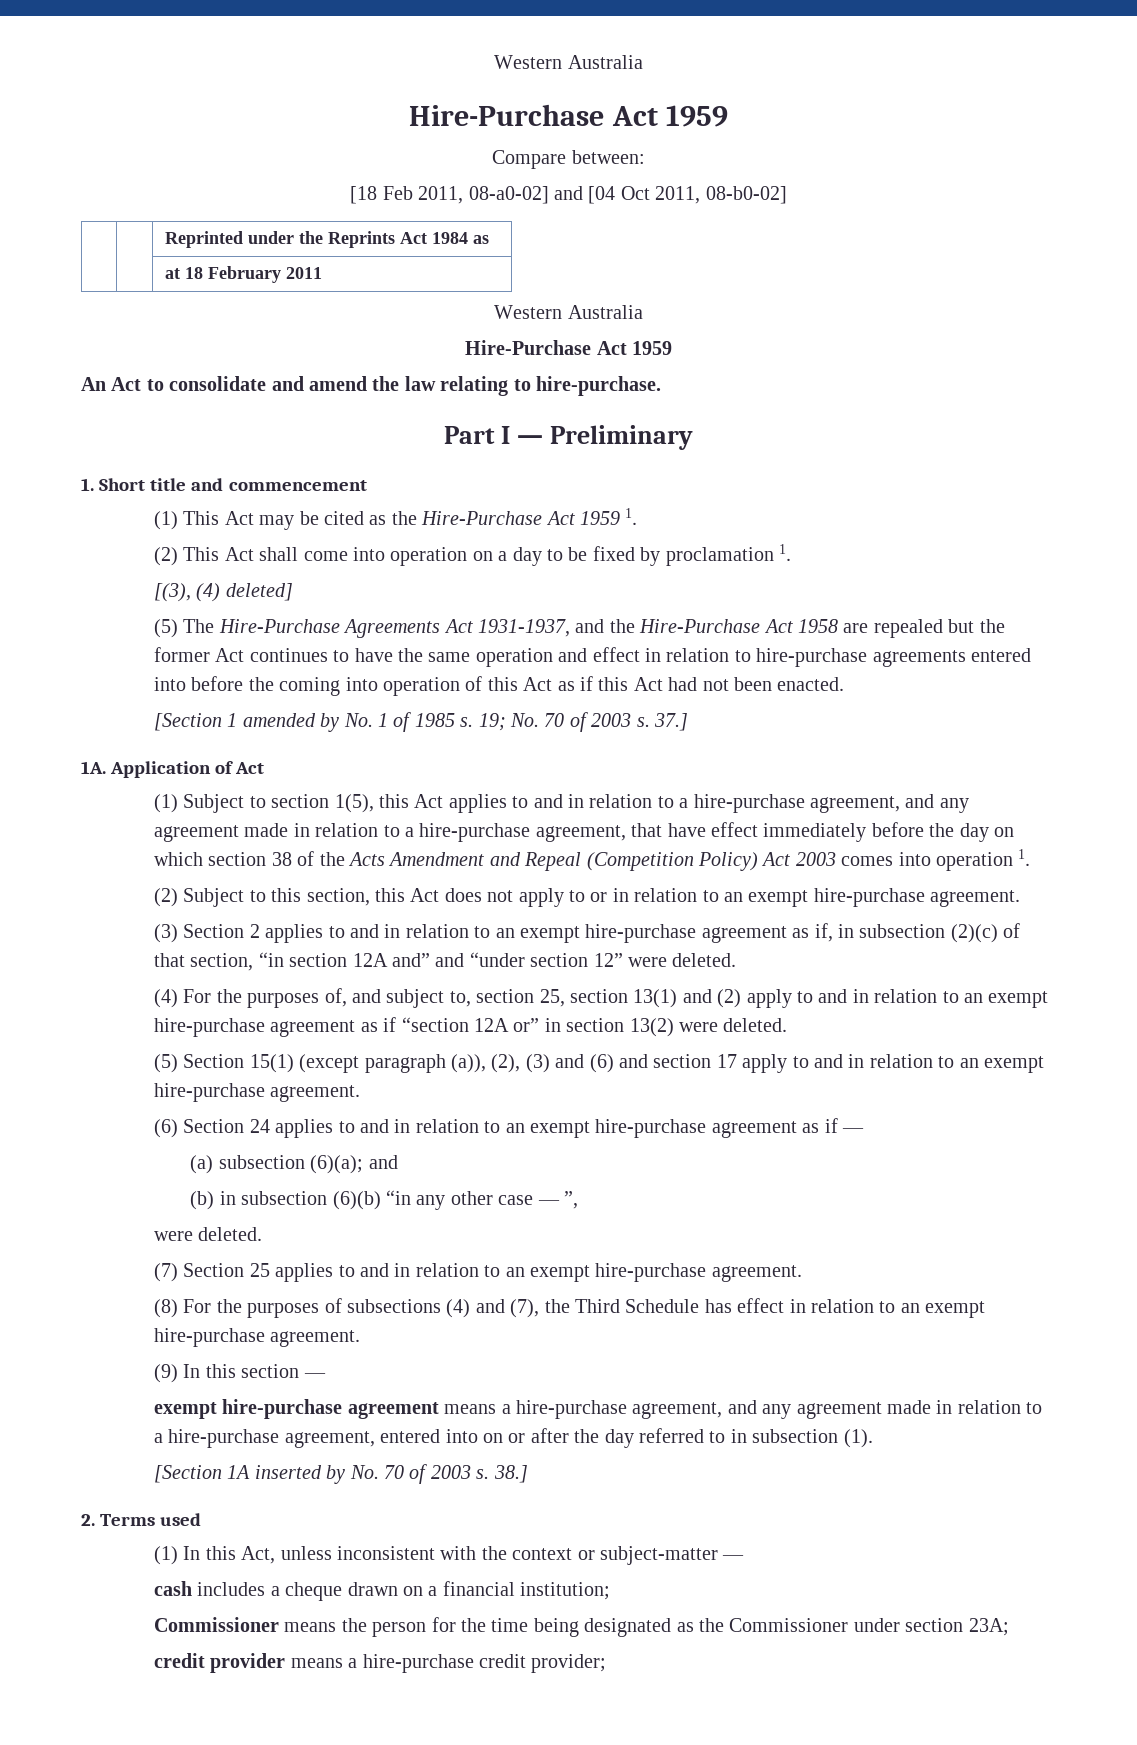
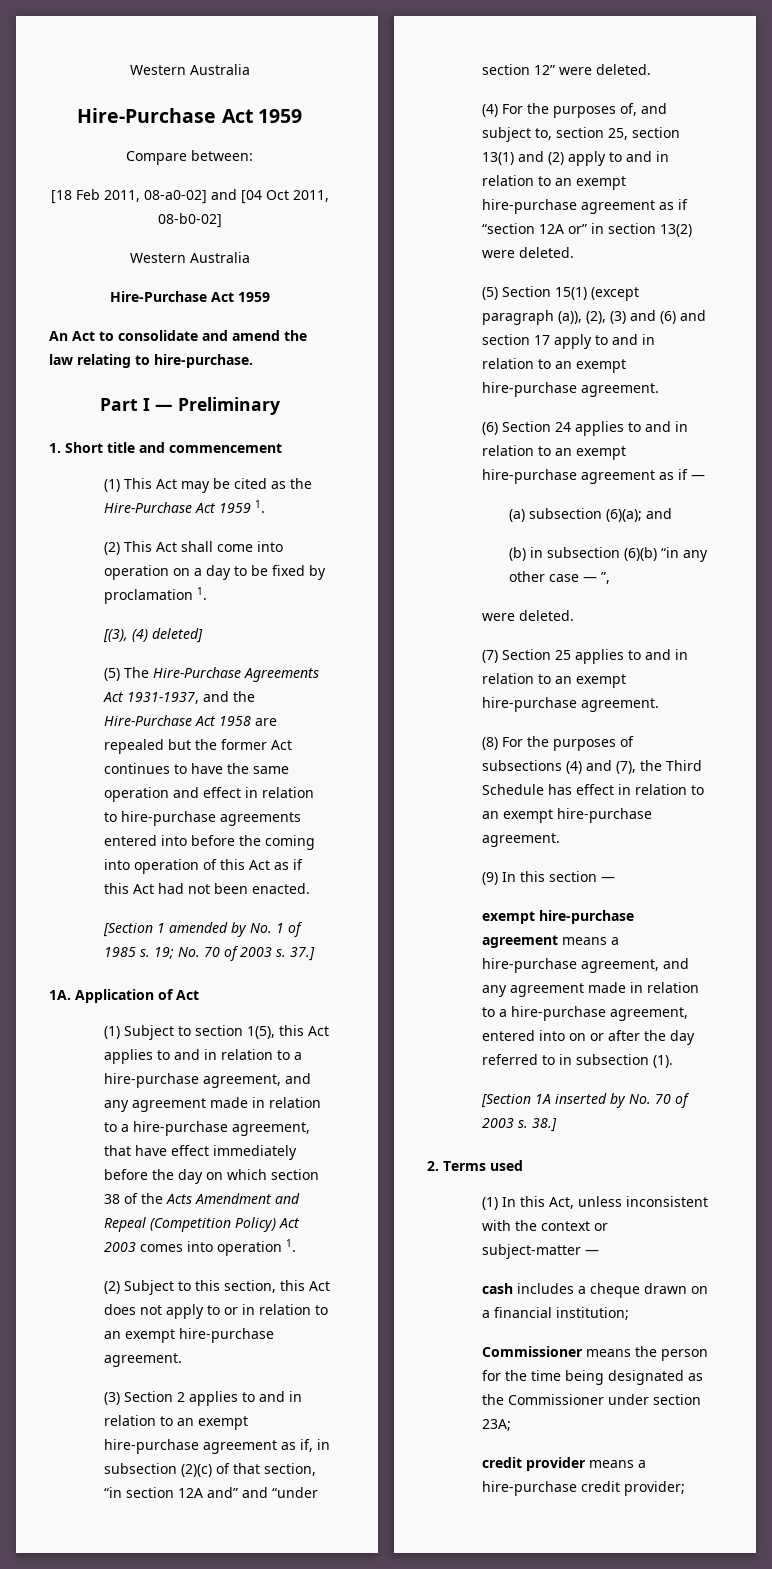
[164,231,489,248] [164,266,322,283] // | | Reprinted under the Reprints Act 1984 as // | | at 18 February 2011 -> (222, 220) none

